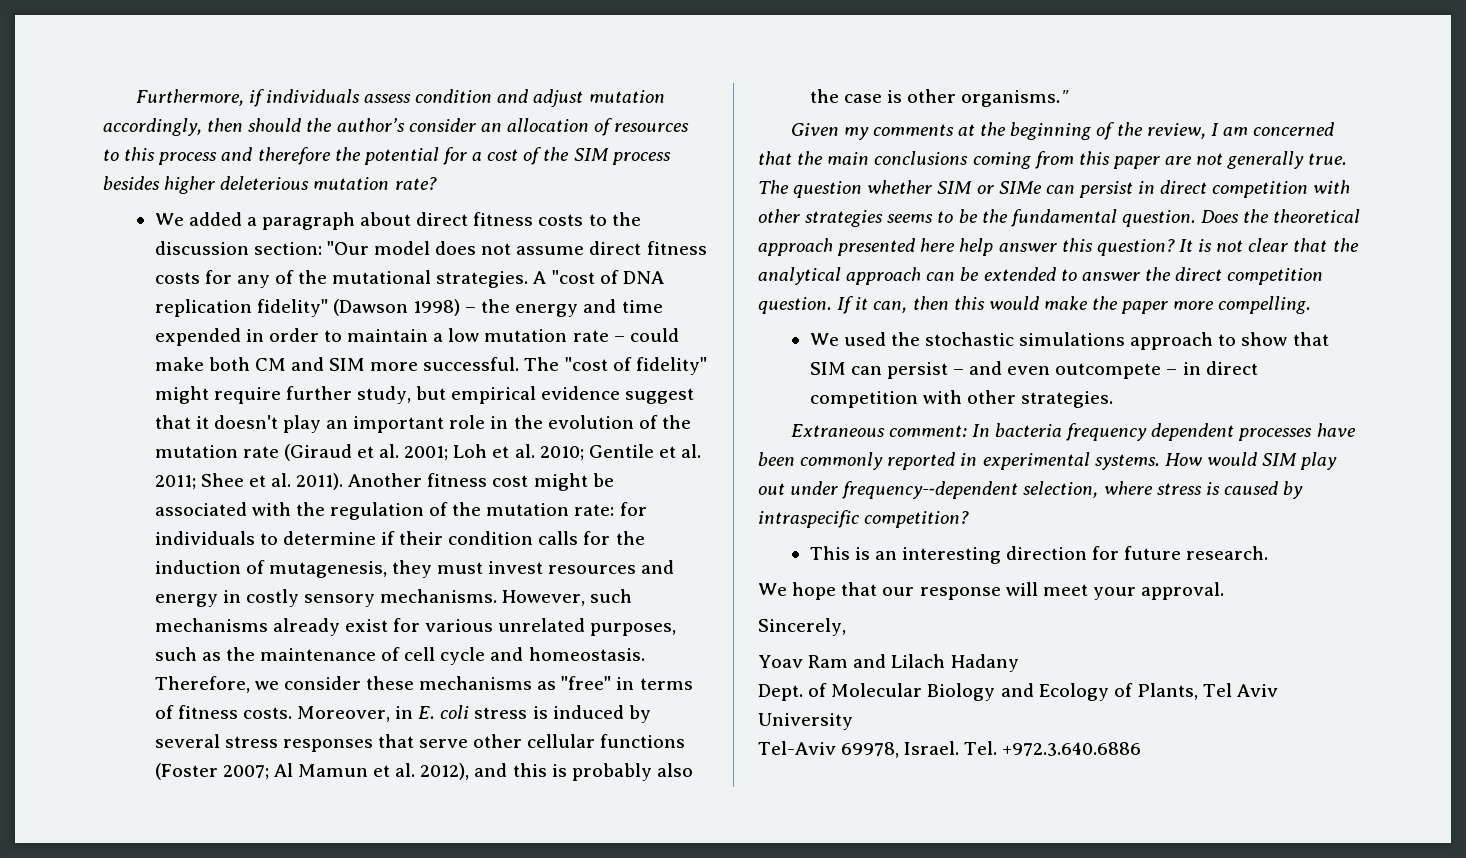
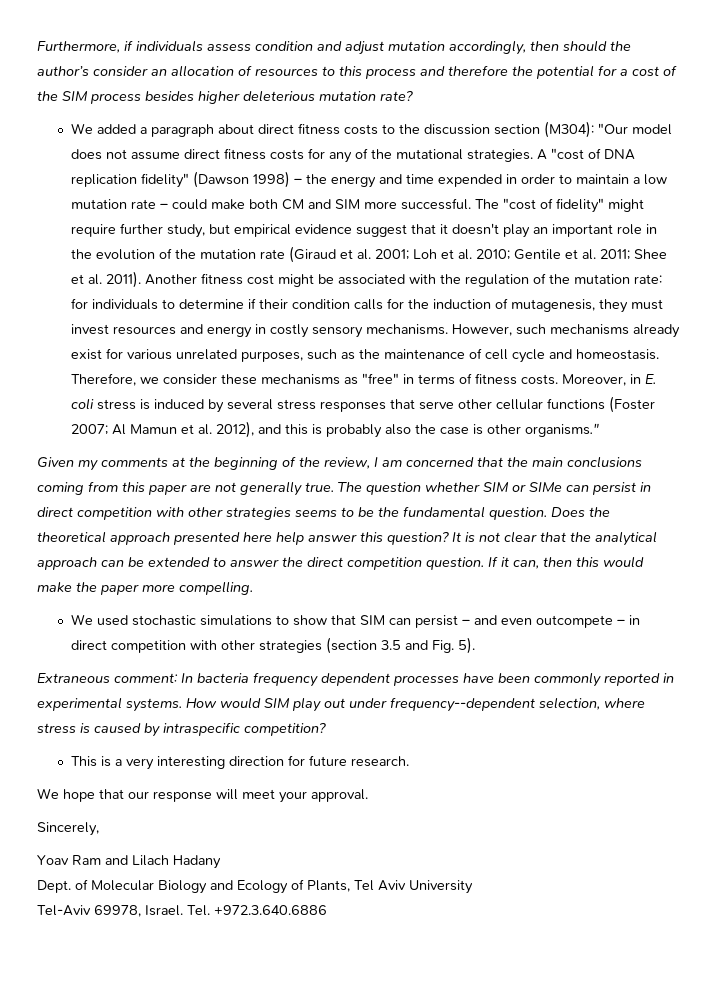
[253,242,322,255] section: -> [493,121,594,138] section (M304):
[890,332,920,346] the -> (128, 620) none
[1130,332,1214,350] approach -> (272, 620) none
[1020,391,1113,408] strategies. -> [258,637,475,654] strategies (section 3.5 and Fig. 5).
[874,551,897,560] an -> [114,758,154,770] a very

